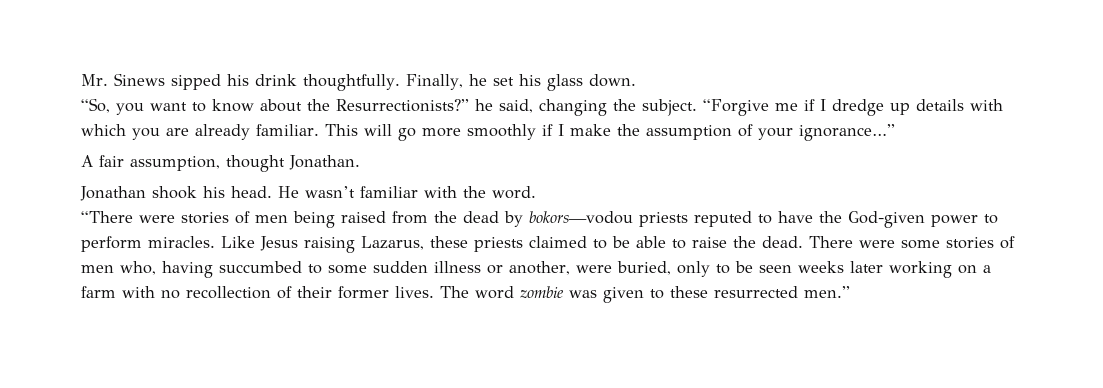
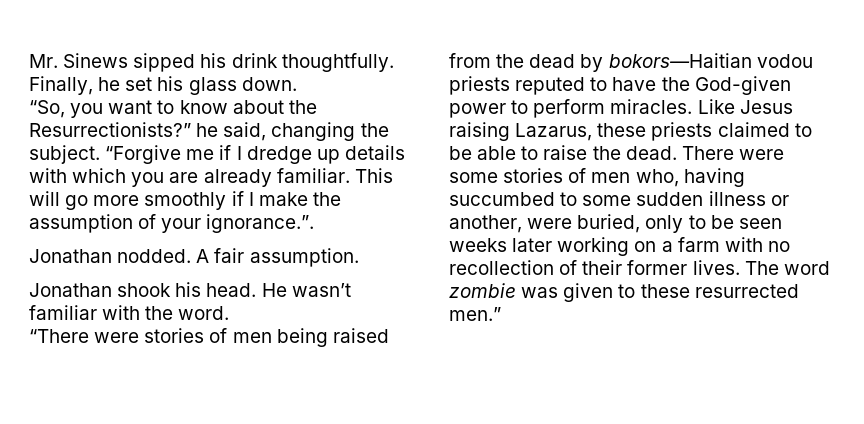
[798,124,895,141] [81,155,360,172] ignorance…” // A fair assumption, thought Jonathan. -> [206,214,315,233] [29,248,359,267] ignorance.”. // Jonathan nodded. A fair assumption.
[529,211,633,224] bokors—vodou -> [608,53,813,68] bokors—Haitian vodou

